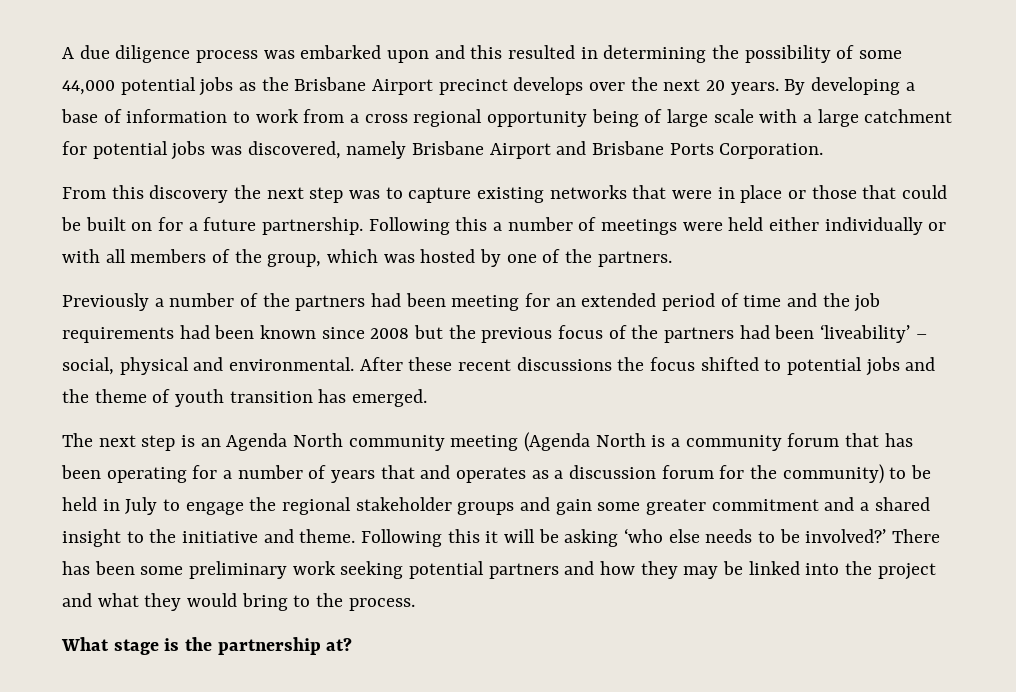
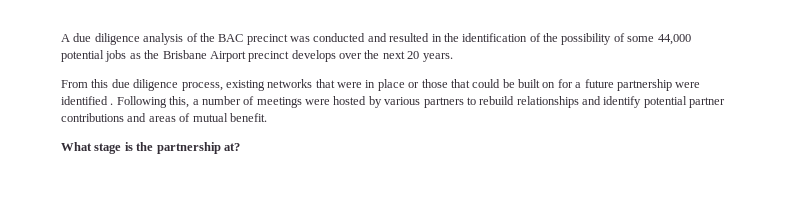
[196,45,707,63] process was embarked upon and this resulted in determining -> [143,33,541,45] analysis of the BAC precinct was conducted and resulted in the identification of
[784,77,915,95] [61,109,953,127] [62,141,824,160] [62,185,472,203] By developing a base of information to work from a cross regional opportunity being of large scale with a large catchment for potential jobs was discovered, namely Brisbane Airport and Brisbane Ports Corporation. // From this discovery the next step was to capture -> [61,79,223,91] // From this due diligence process,
[262,217,488,235] partnership. Following this -> [616,79,701,91] [61,96,190,108] partnership were identified . Following this,
[728,217,947,235] [62,249,672,267] [62,293,881,312] [62,324,927,343] [62,357,936,376] [62,389,428,407] [62,432,913,452] [61,464,932,484] [62,497,930,515] [62,528,941,547] [62,561,936,580] [62,593,415,611] held either individually or with all members of the group, which was hosted by one of the partners. // Previously a number of the partners had been meeting for an extended period of time and the job requirements had been known since 2008 but the previous focus of the partners had been ‘liveability’ – social, physical and environmental. After these recent discussions the focus shifted to potential jobs and the theme of youth transition has emerged. // The next step is an Agenda North community meeting (Agenda North is a community forum that has been operating for a number of years that and operates as a discussion forum for the community) to be held in July to engage the regional stakeholder groups and gain some greater commitment and a shared insight to the initiative and theme. Following this it will be asking ‘who else needs to be involved?’ There has been some preliminary work seeking potential partners and how they may be linked into the project and what they would bring to the process. -> [333,96,726,108] [61,113,267,122] hosted by various partners to rebuild relationships and identify potential partner contributions and areas of mutual benefit.

